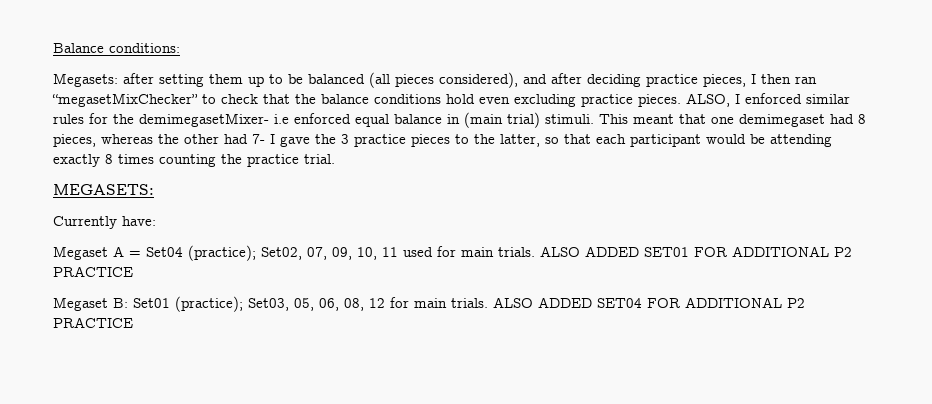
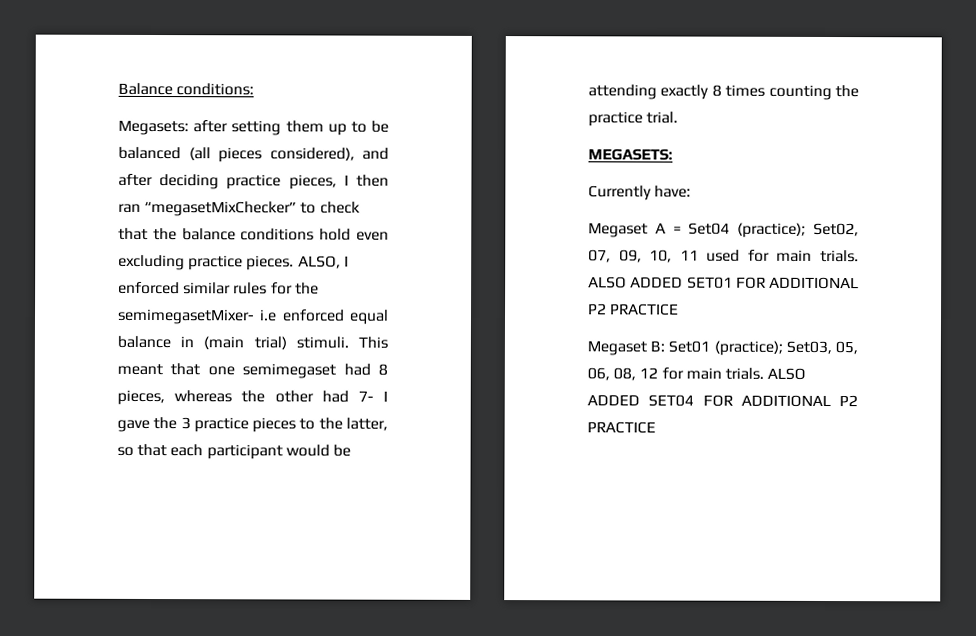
[139,113,269,127] demimegasetMixer- -> [117,308,255,325] semimegasetMixer-
[739,114,825,127] demimegaset -> [242,363,337,379] semimegaset

